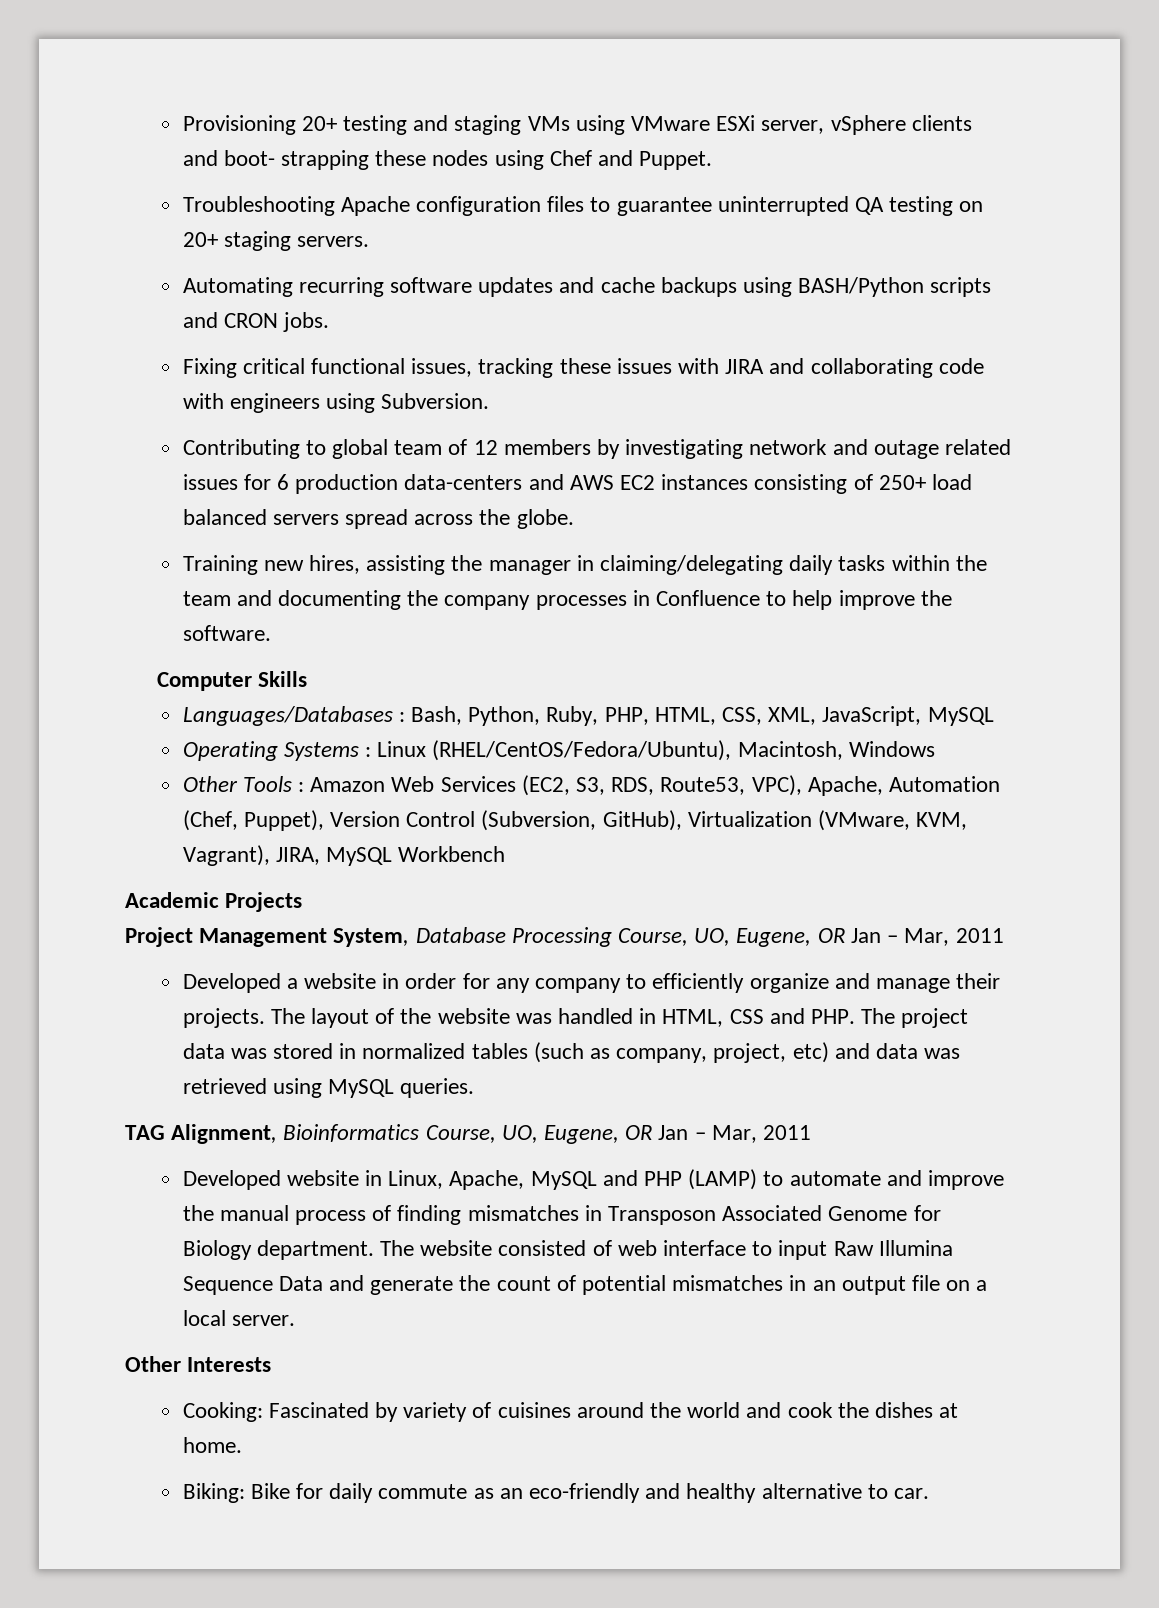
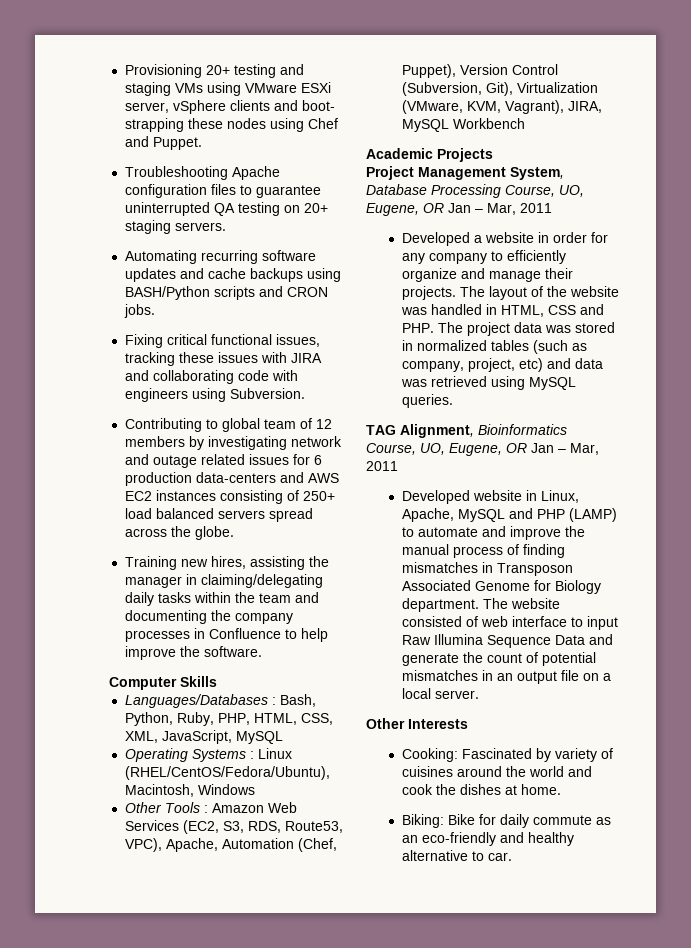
[602,810,682,831] GitHub), -> [485,82,513,96] Git),

